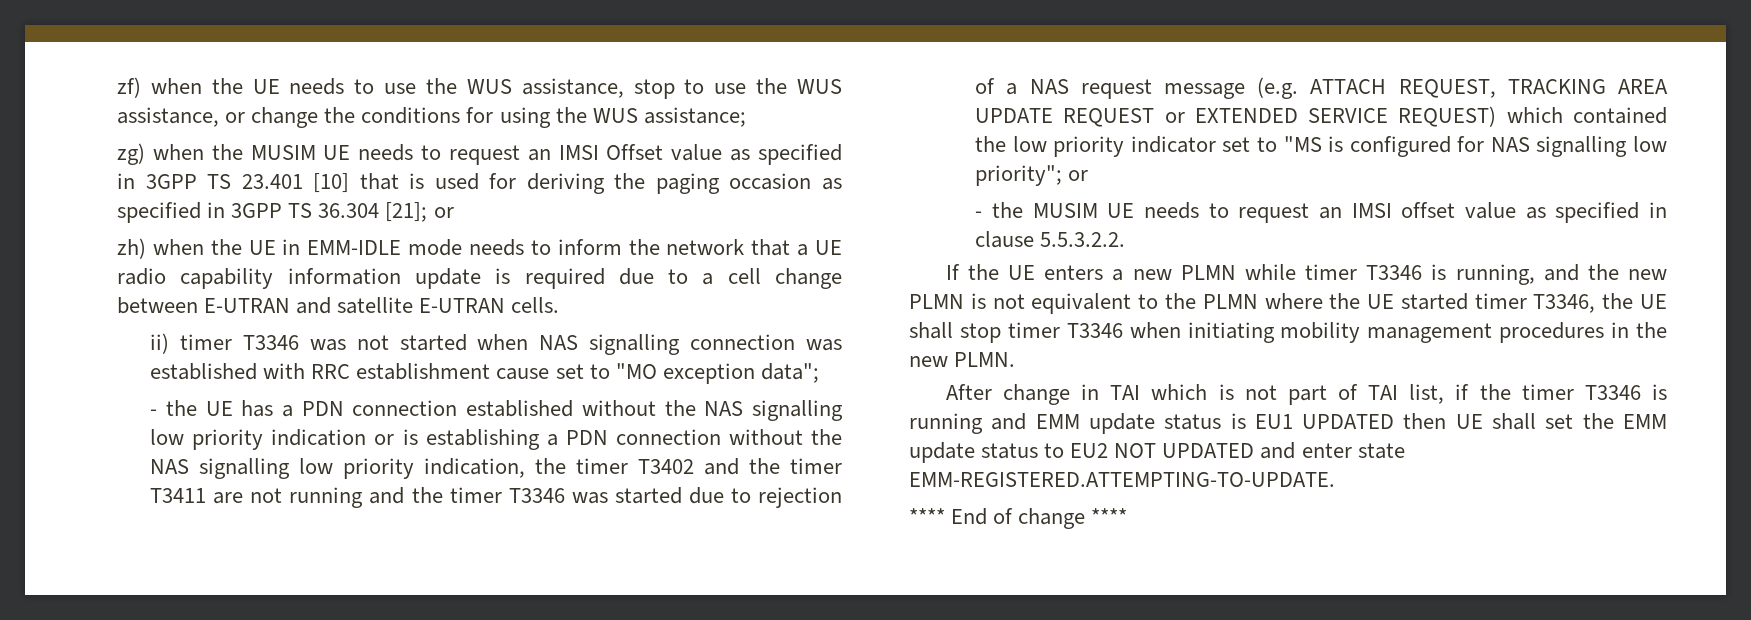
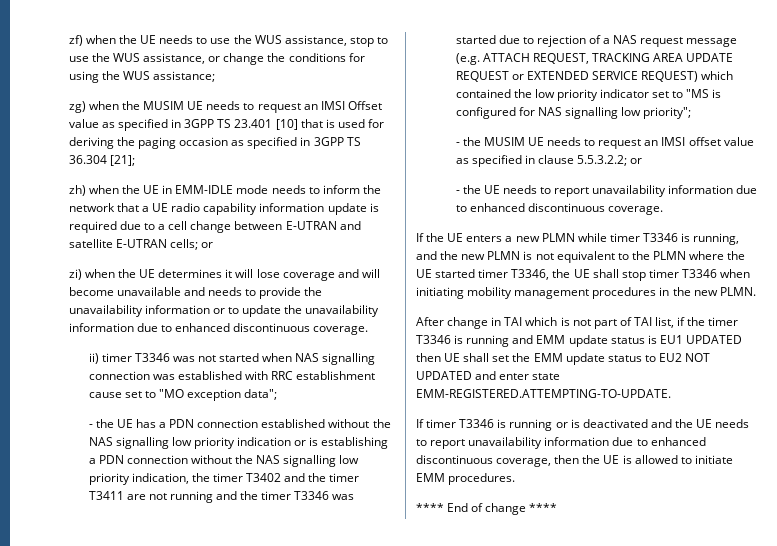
[433,207,454,218] or -> (135, 160) none
[511,297,560,313] cells. -> [169,239,214,250] [68,269,380,281] [68,287,323,299] [68,305,380,317] [68,323,369,335] cells; or // zi) when the UE determines it will lose coverage and will become unavailable and needs to provide the unavailability information or to update the unavailability information due to enhanced discontinuous coverage.
[1068,170,1089,181] or -> (692, 113) none
[1040,232,1126,247] 5.5.3.2.2. -> [576,155,643,166] [455,185,758,197] [455,203,663,215] 5.5.3.2.2; or // - the UE needs to report unavailability information due to enhanced discontinuous coverage.
(1335, 479) none -> [416,419,750,431] [416,437,706,449] [416,455,733,467] [416,473,516,485] // If timer T3346 is running or is deactivated and the UE needs to report unavailability information due to enhanced discontinuous coverage, then the UE is allowed to initiate EMM procedures.

